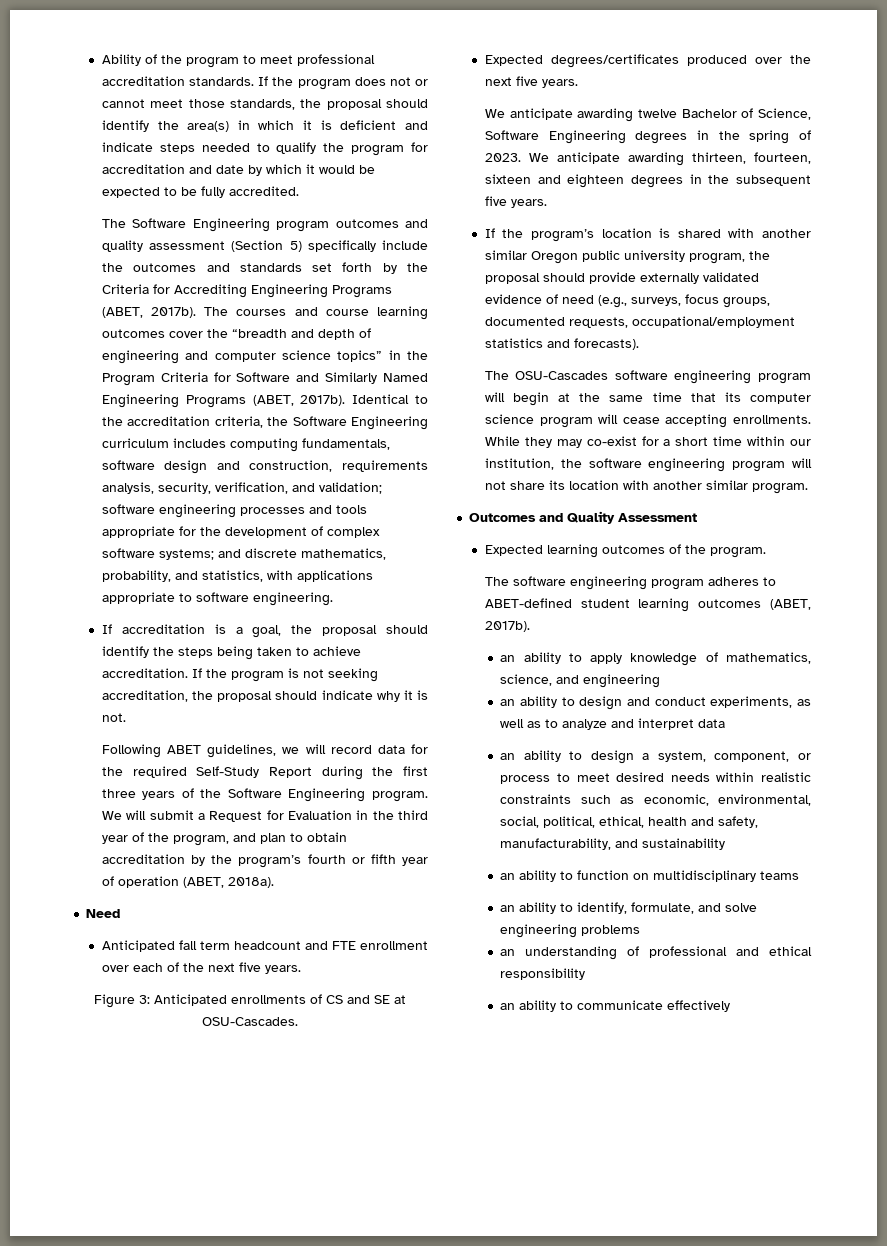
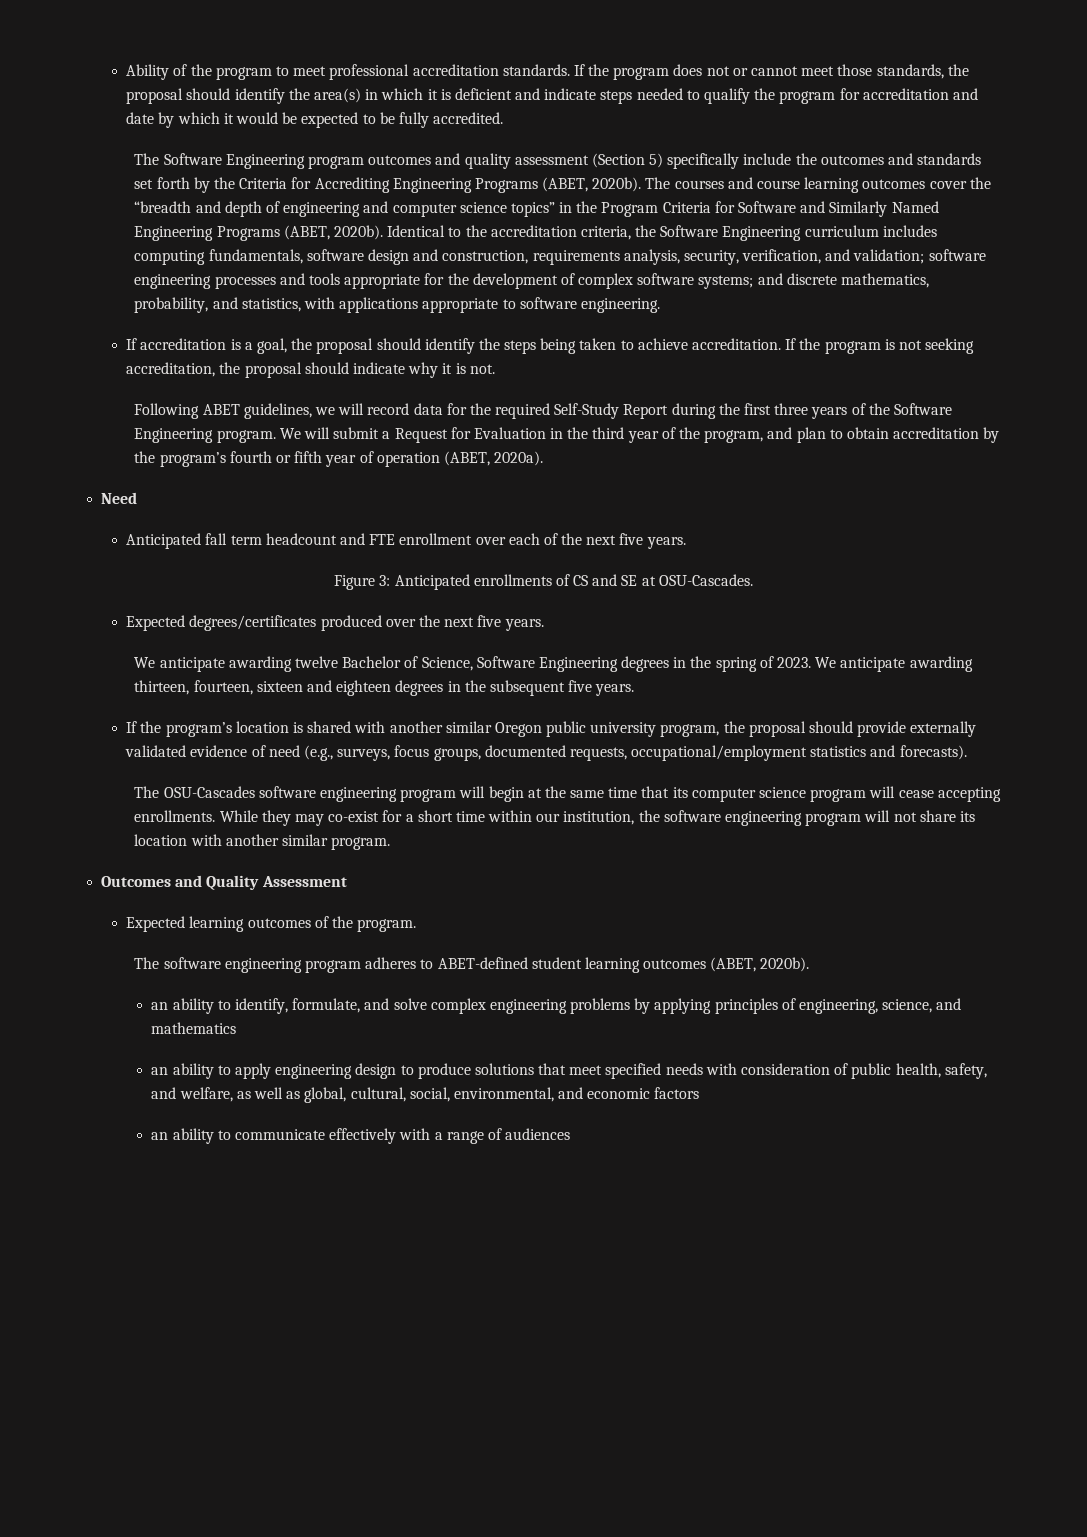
[151,307,197,318] 2017b). -> [592,177,642,192] 2020b).
[300,395,346,406] 2017b). -> [333,225,383,240] 2020b).
[227,877,274,888] 2018a). -> [494,451,544,466] 2020a).
[484,621,530,632] [500,652,811,666] [500,674,661,688] [500,696,811,710] [500,718,726,730] [500,750,811,764] [500,772,811,784] [500,794,811,806] [500,816,759,828] [500,838,726,850] [500,870,800,882] 2017b). // an ability to apply knowledge of mathematics, science, and engineering // an ability to design and conduct experiments, as well as to analyze and interpret data // an ability to design a system, component, or process to meet desired needs within realistic constraints such as economic, environmental, social, political, ethical, health and safety, manufacturability, and sustainability // an ability to function on multidisciplinary teams -> [760,957,810,972] 2020b).
(758, 907) none -> [430,998,486,1014] complex
[500,946,812,960] [500,968,586,980] // an understanding of professional and ethical responsibility -> [634,998,962,1014] [151,1022,237,1034] [151,1063,987,1079] [151,1087,700,1103] by applying principles of engineering, science, and mathematics // an ability to apply engineering design to produce solutions that meet specified needs with consideration of public health, safety, and welfare, as well as global, cultural, social, environmental, and economic factors
(731, 1006) none -> [399,1128,571,1144] with a range of audiences

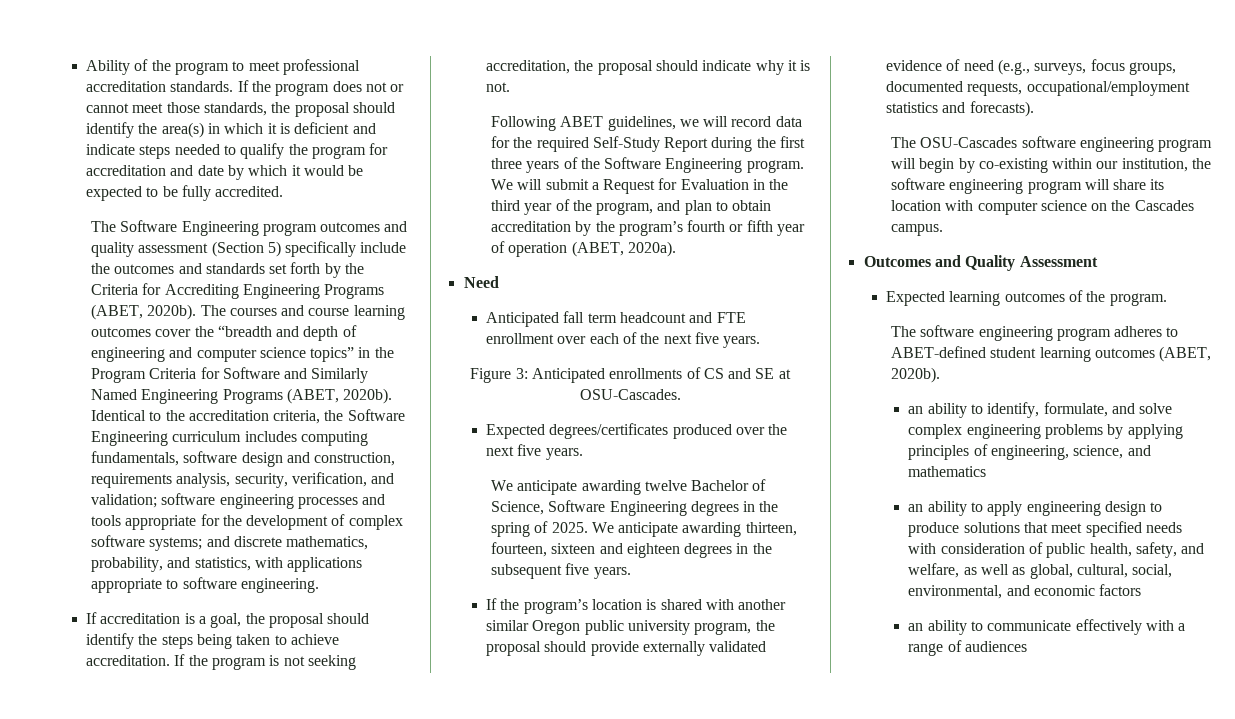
[776,657,811,668] 2023. -> [551,522,588,533] 2025.
[527,786,1001,802] [134,810,485,826] at the same time that its computer science program will cease accepting enrollments. While they may co-exist for a short time -> [958,158,1048,173] by co-existing
[893,812,917,822] not -> (1110, 184) none
[225,834,391,850] another similar program. -> [977,200,1194,215] [890,224,943,236] computer science on the Cascades campus.

